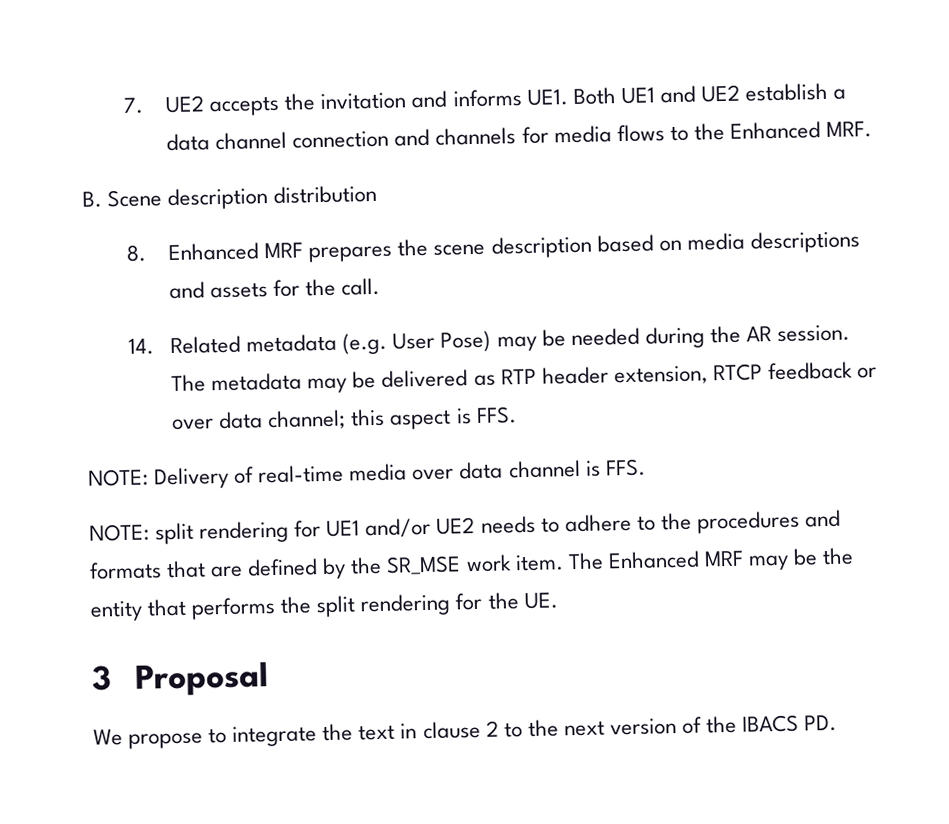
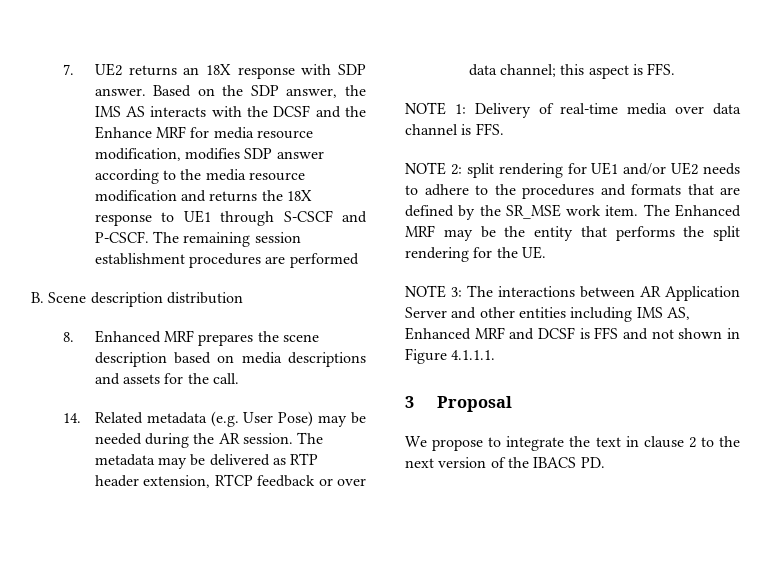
[209,82,847,117] [166,121,872,152] accepts the invitation and informs UE1. Both UE1 and UE2 establish a data channel connection and channels for media flows to the Enhanced MRF. -> [128,64,366,79] [94,85,366,98] [94,105,366,118] [94,126,314,139] [94,148,324,161] [94,169,306,184] [94,190,313,202] [94,210,367,226] [94,231,301,247] [94,253,359,268] returns an 18X response with SDP answer. Based on the SDP answer, the IMS AS interacts with the DCSF and the Enhance MRF for media resource modification, modifies SDP answer according to the media resource modification and returns the 18X response to UE1 through S-CSCF and P-CSCF. The remaining session establishment procedures are performed
[88,468,149,487] NOTE: -> [405,102,466,115] NOTE 1:
[89,523,150,542] NOTE: -> [405,162,462,175] NOTE 2:
(558, 601) none -> [405,285,740,301] [405,307,690,322] [405,327,740,340] [405,348,496,364] // NOTE 3: The interactions between AR Application Server and other entities including IMS AS, Enhanced MRF and DCSF is FFS and not shown in Figure 4.1.1.1.

